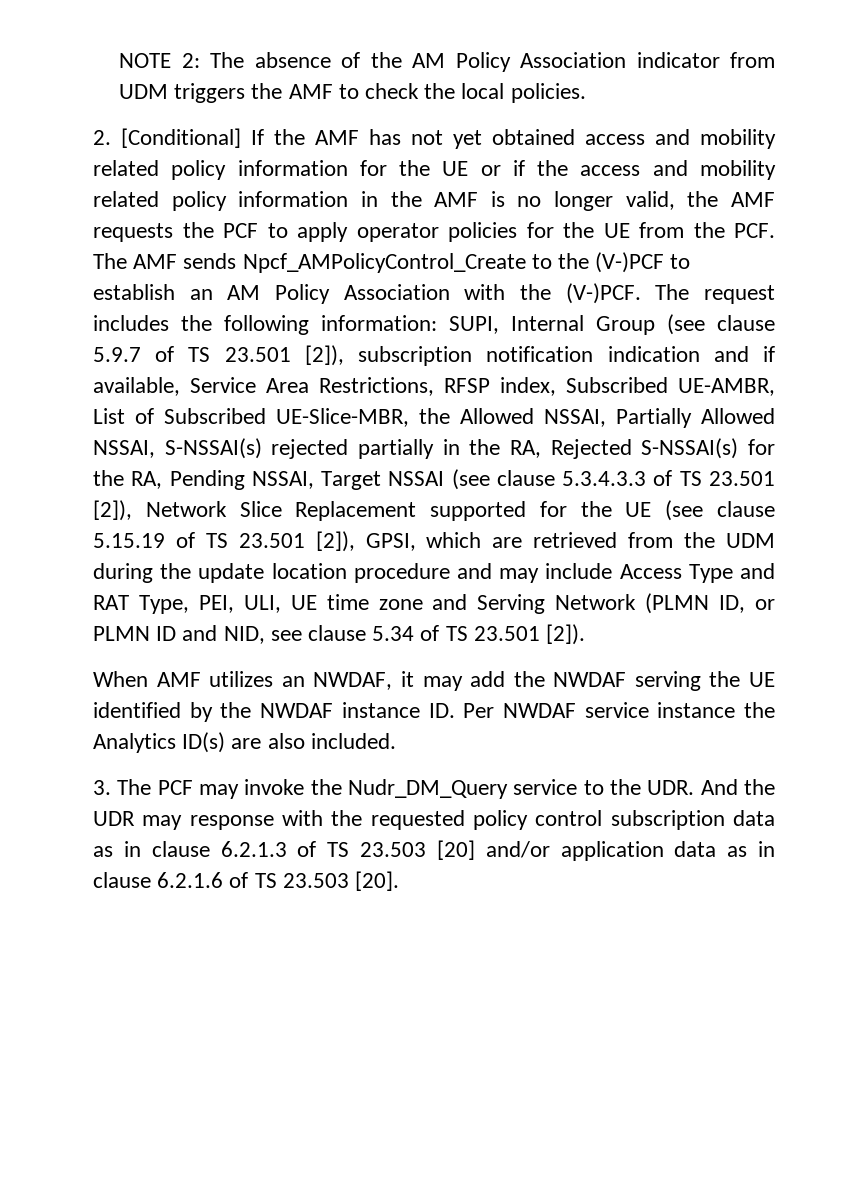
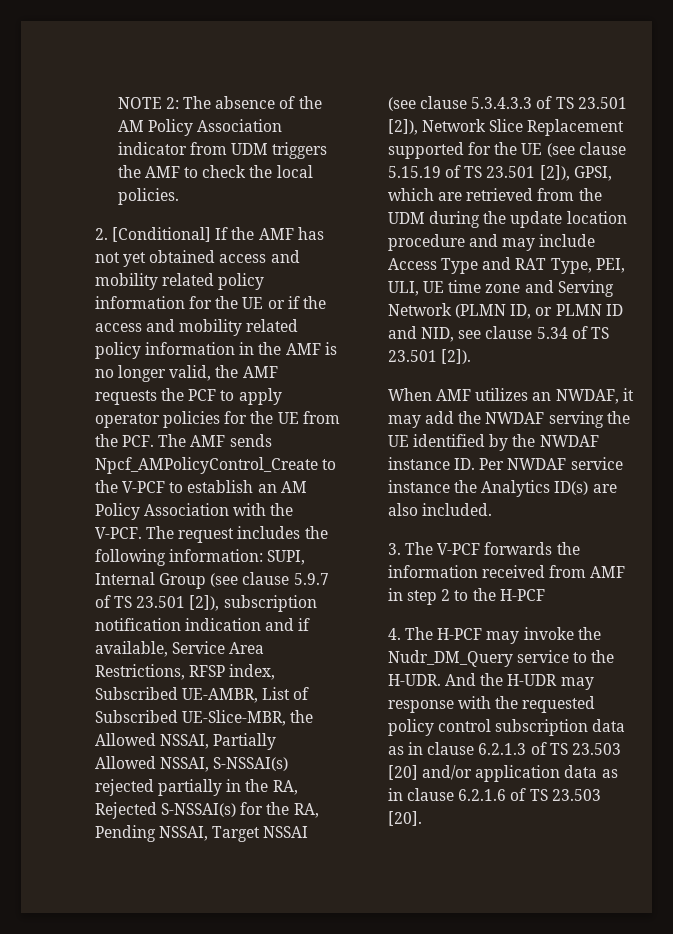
[595,252,665,273] (V-)PCF -> [122,481,166,493] V-PCF
[565,283,641,304] (V-)PCF. -> [94,527,142,539] V-PCF.
[157,780,193,795] PCF -> [437,542,580,555] [387,565,626,578] [387,588,545,605] [387,627,483,640] V-PCF forwards the information received from AMF in step 2 to the H-PCF // 4. The H-PCF
[647,780,695,795] UDR. -> [387,674,441,686] H-UDR.
[92,811,135,826] UDR -> [507,674,558,686] H-UDR

